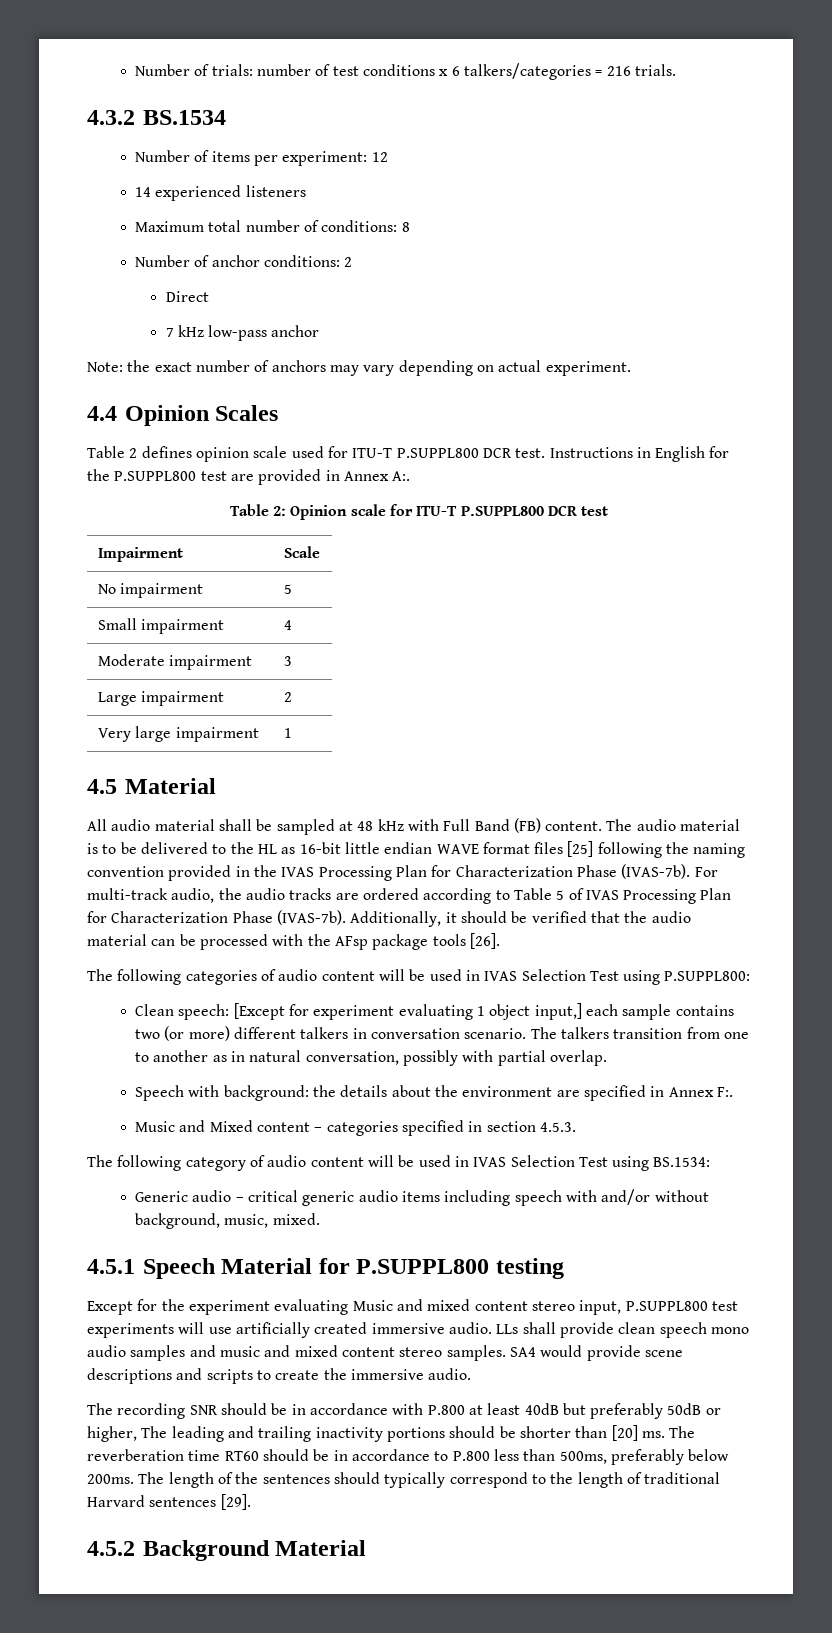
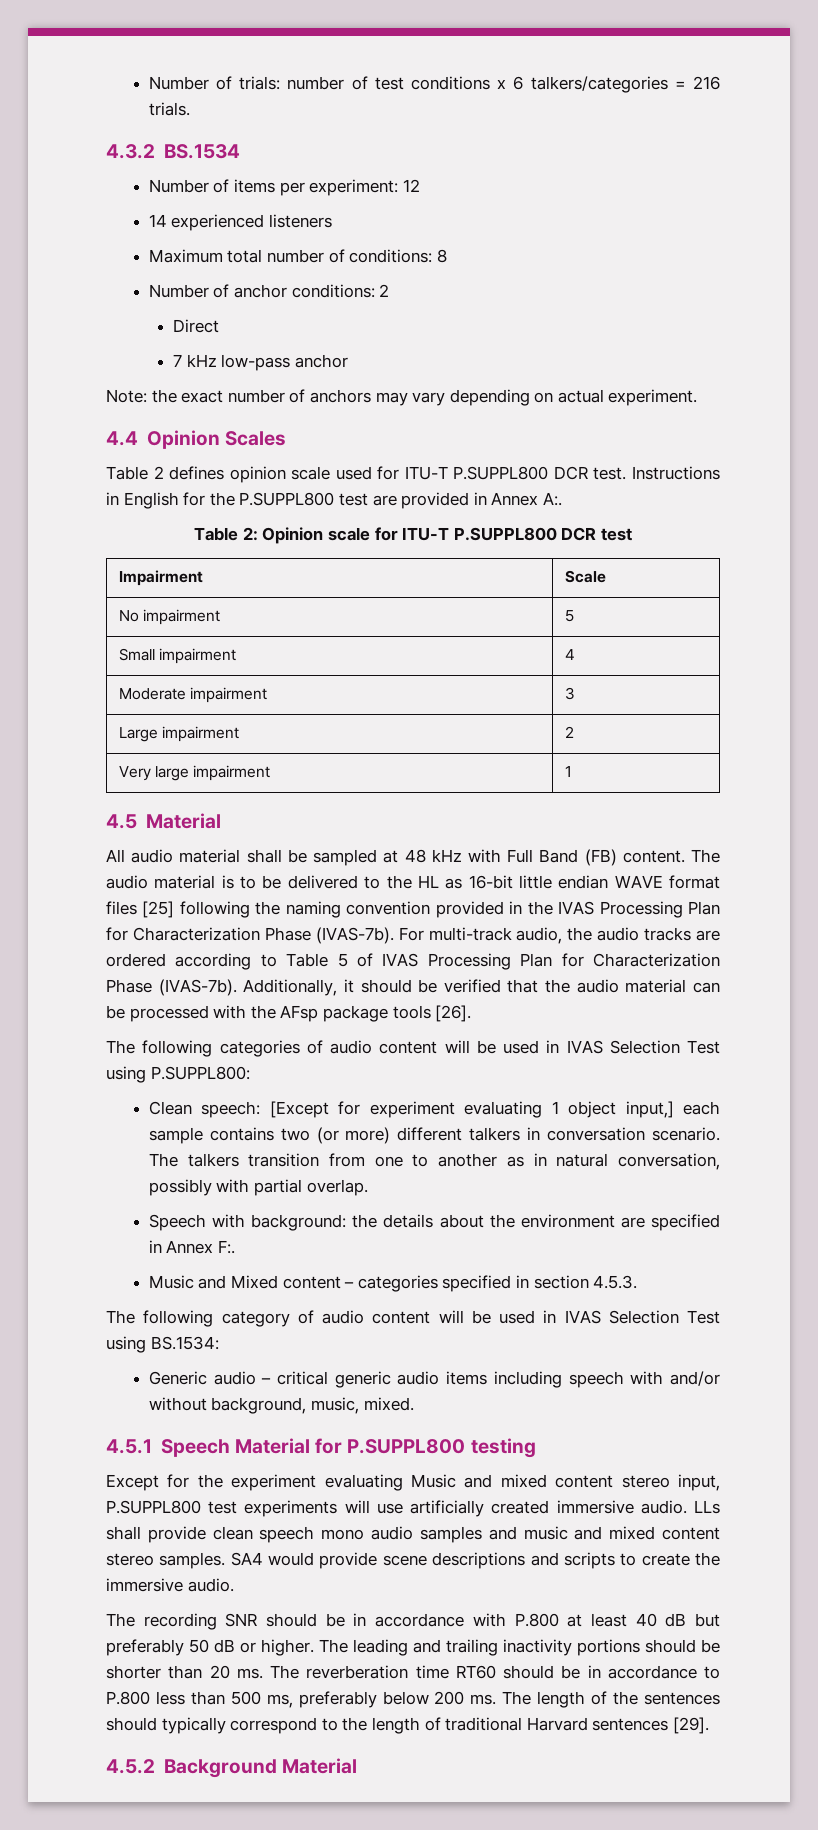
[524,1403,721,1419] [87,1426,137,1442] 40dB but preferably 50dB or higher, -> [635,1613,720,1627] [106,1639,314,1656] 40 dB but preferably 50 dB or higher.
[611,1425,638,1441] [20] -> [209,1665,230,1679] 20
[559,1449,730,1465] [87,1474,134,1484] 500ms, preferably below 200ms. -> [230,1691,497,1708] 500 ms, preferably below 200 ms.

